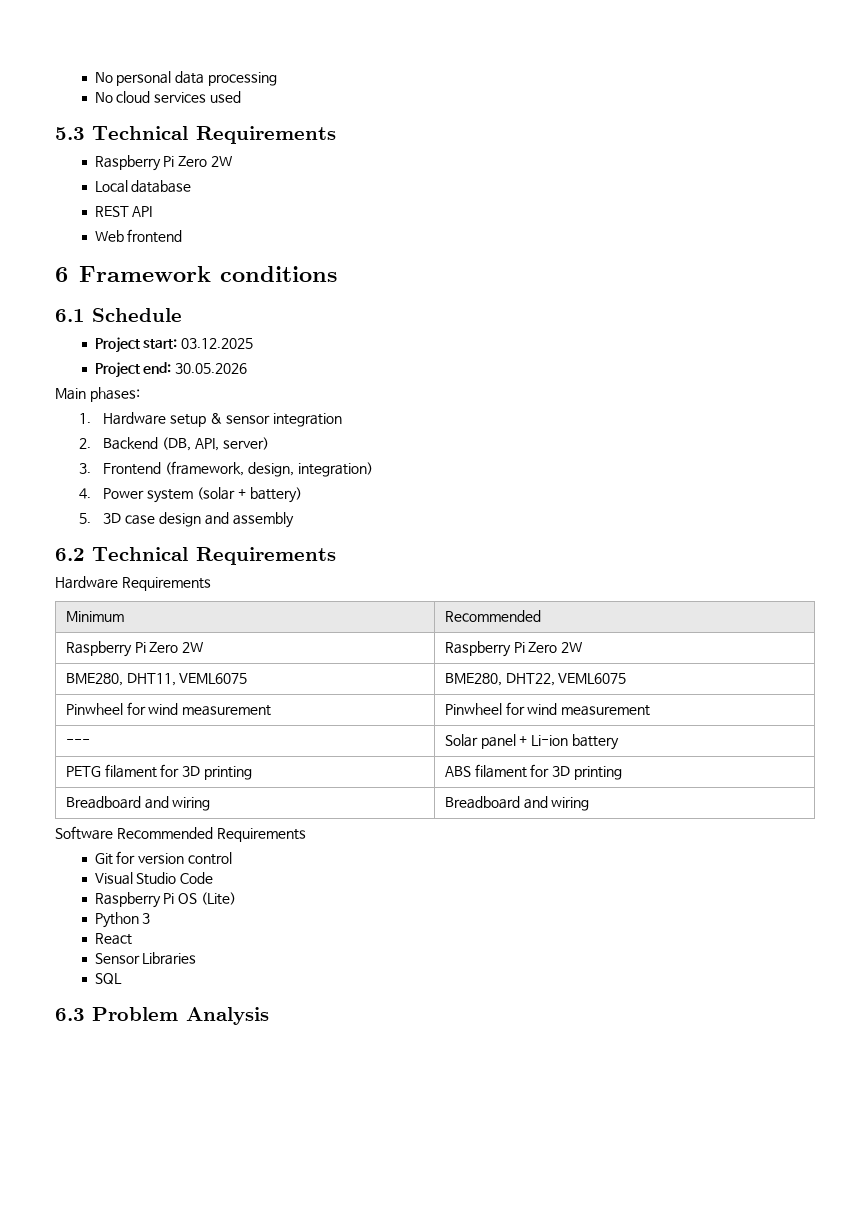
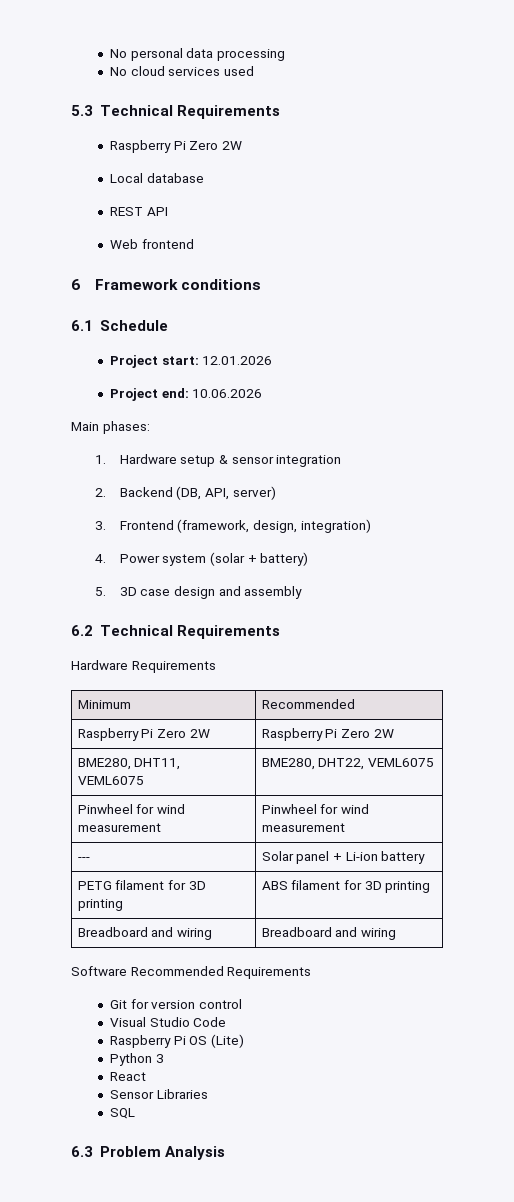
[181,338,254,349] 03.12.2025 -> [202,356,273,365] 12.01.2026
[175,363,248,374] 30.05.2026 -> [192,389,263,398] 10.06.2026

